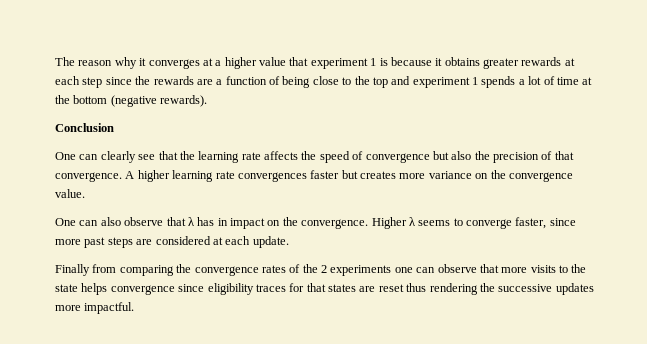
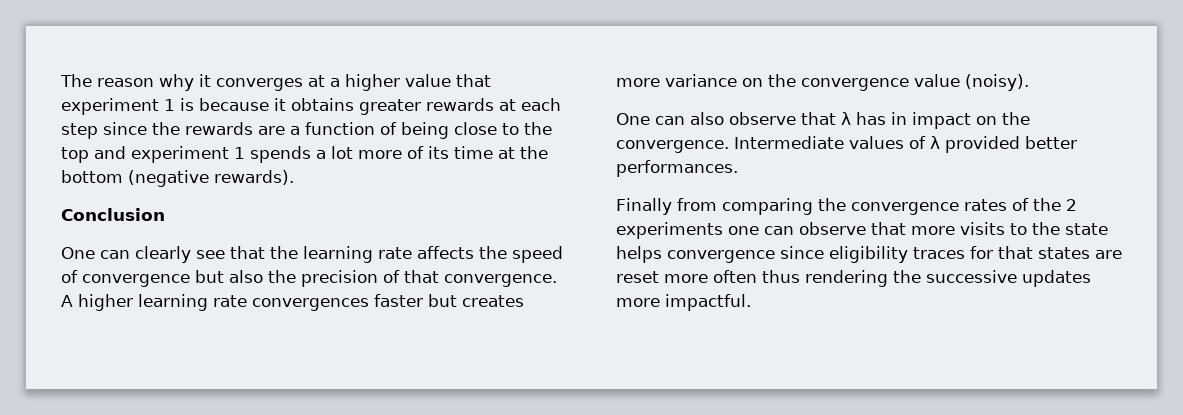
[543,76,555,85] of -> [358,146,449,159] more of its
[55,189,85,198] value. -> [914,74,1029,91] value (noisy).
[371,217,576,229] [55,236,289,248] Higher λ seems to converge faster, since more past steps are considered at each update. -> [734,136,1077,153] [616,160,738,177] Intermediate values of λ provided better performances.
(404, 288) none -> [664,270,757,283] more often

